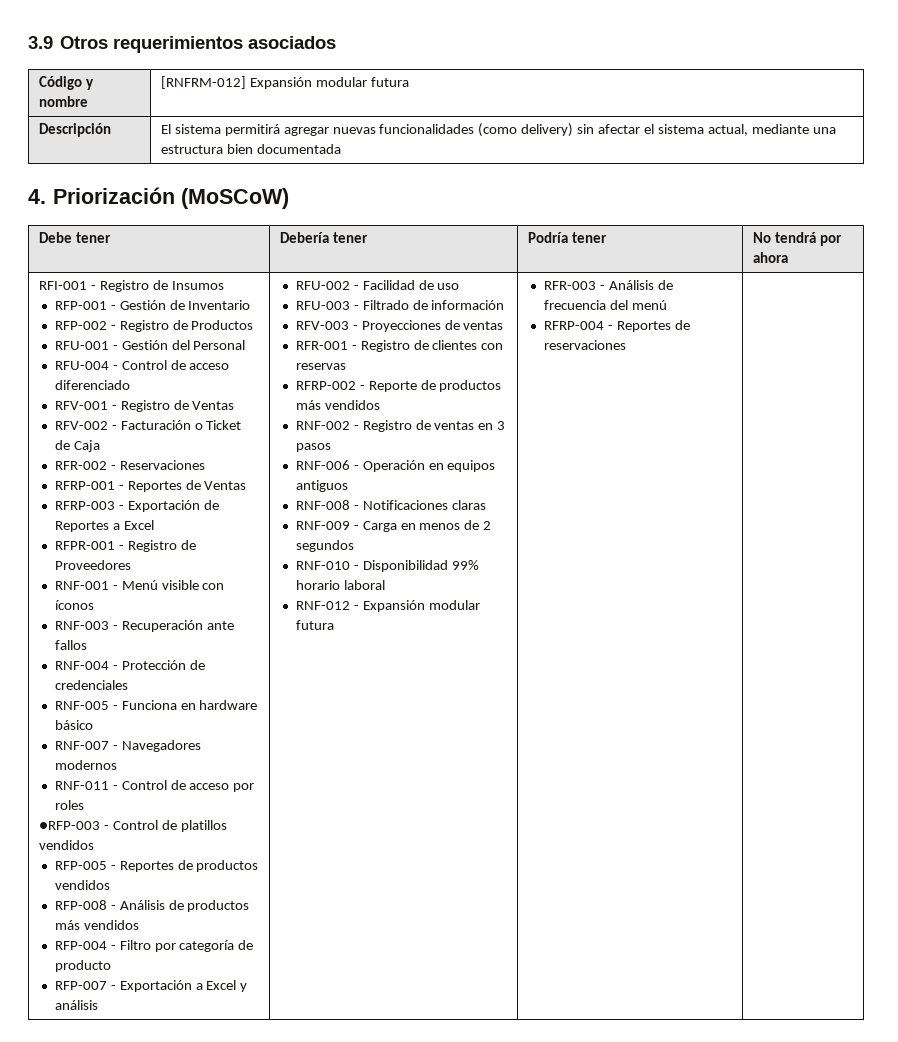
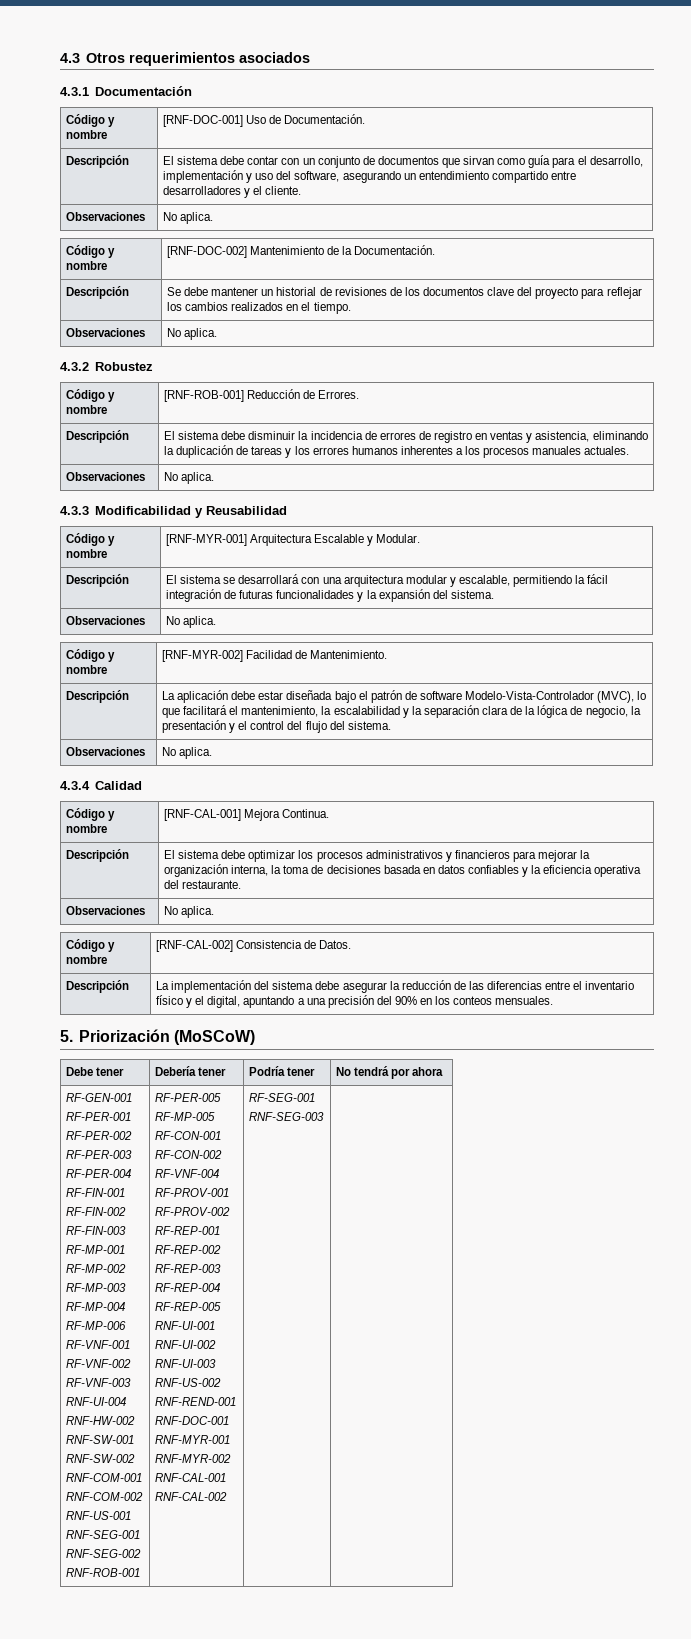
[28,36,53,49] 3.9 -> [60,53,80,63] 4.3
[38,76,94,90] [38,96,88,107] [160,76,409,89] [38,123,111,137] [160,123,836,137] [160,144,341,154] [28,189,46,204] // Código y nombre | [RNFRM-012] Expansión modular futura // Descripción | El sistema permitirá agregar nuevas funcionalidades (como delivery) sin afectar el sistema actual, mediante una estructura bien documentada // 4. -> [60,86,192,96] [66,114,116,127] [66,130,108,139] [163,114,366,127] [66,155,130,168] [163,155,643,168] [163,170,576,183] [163,186,302,198] [66,212,146,221] [163,212,214,224] [66,245,116,258] [66,261,108,270] [167,245,436,258] [66,286,130,299] [167,287,642,299] [167,302,351,314] [66,328,146,337] [167,328,218,340] [60,362,153,371] [66,389,116,402] [66,405,108,414] [164,389,360,402] [66,430,130,443] [164,431,648,443] [164,445,630,458] [66,472,146,481] [164,472,215,484] [60,506,287,518] [66,533,116,546] [66,549,108,558] [166,534,421,546] [66,574,130,587] [166,574,609,587] [166,589,494,602] [66,616,146,625] [166,616,217,628] [66,649,116,662] [66,665,108,674] [162,650,388,662] [66,690,130,703] [162,690,647,703] [162,705,641,718] [162,720,391,733] [66,747,146,756] [162,747,213,759] [60,781,142,790] [66,808,116,821] [66,824,108,833] [164,809,330,821] [66,849,130,862] [164,850,591,862] [164,864,642,877] [164,880,242,889] [66,906,146,915] [164,906,215,918] [66,939,116,952] [66,955,108,964] [156,940,352,952] [66,980,130,993] [156,980,635,993] [156,995,554,1008] [60,1030,73,1042] // 4.3.1 Documentación // Código y nombre | [RNF-DOC-001] Uso de Documentación. // Descripción | El sistema debe contar con un conjunto de documentos que sirvan como guía para el desarrollo, implementación y uso del software, asegurando un entendimiento compartido entre desarrolladores y el cliente. // Observaciones | No aplica. // Código y nombre | [RNF-DOC-002] Mantenimiento de la Documentación. // Descripción | Se debe mantener un historial de revisiones de los documentos clave del proyecto para reflejar los cambios realizados en el tiempo. // Observaciones | No aplica. // 4.3.2 Robustez // Código y nombre | [RNF-ROB-001] Reducción de Errores. // Descripción | El sistema debe disminuir la incidencia de errores de registro en ventas y asistencia, eliminando la duplicación de tareas y los errores humanos inherentes a los procesos manuales actuales. // Observaciones | No aplica. // 4.3.3 Modificabilidad y Reusabilidad // Código y nombre | [RNF-MYR-001] Arquitectura Escalable y Modular. // Descripción | El sistema se desarrollará con una arquitectura modular y escalable, permitiendo la fácil integración de futuras funcionalidades y la expansión del sistema. // Observaciones | No aplica. // Código y nombre | [RNF-MYR-002] Facilidad de Mantenimiento. // Descripción | La aplicación debe estar diseñada bajo el patrón de software Modelo-Vista-Controlador (MVC), lo que facilitará el mantenimiento, la escalabilidad y la separación clara de la lógica de negocio, la presentación y el control del flujo del sistema. // Observaciones | No aplica. // 4.3.4 Calidad // Código y nombre | [RNF-CAL-001] Mejora Continua. // Descripción | El sistema debe optimizar los procesos administrativos y financieros para mejorar la organización interna, la toma de decisiones basada en datos confiables y la eficiencia operativa del restaurante. // Observaciones | No aplica. // Código y nombre | [RNF-CAL-002] Consistencia de Datos. // Descripción | La implementación del sistema debe asegurar la reducción de las diferencias entre el inventario físico y el digital, apuntando a una precisión del 90% en los conteos mensuales. // 5.
[38,280,224,292] [54,300,251,310] [54,320,254,332] [54,340,246,350] [54,360,230,370] [54,380,130,390] [54,400,235,412] [54,420,242,430] [54,440,100,452] [54,460,205,470] [54,480,247,492] [54,500,219,512] [54,520,154,532] [54,540,196,552] [54,560,131,570] [54,580,225,590] [54,600,94,610] [54,620,234,632] [54,640,87,650] [54,660,205,670] [54,680,128,690] [54,700,258,710] [54,720,93,730] [54,740,201,752] [54,760,117,770] [54,780,255,792] [54,800,84,810] [38,820,227,832] [38,840,94,850] [54,860,259,872] [54,880,110,890] [54,900,250,912] [54,920,139,930] [54,940,254,952] [54,960,111,972] [54,980,248,992] [54,1000,98,1010] [295,280,460,290] [295,300,505,310] [295,320,504,332] [295,340,504,352] [295,363,346,370] [295,380,502,392] [295,400,380,410] [295,420,506,432] [295,443,331,452] [295,460,496,472] [295,480,348,492] [295,500,486,510] [295,520,492,532] [295,540,354,552] [295,560,479,572] [295,580,385,590] [295,600,480,612] [295,620,334,630] [543,280,673,290] [543,300,667,310] [543,320,690,332] [543,340,626,350] RFI-001 - Registro de Insumos // RFP-001 - Gestión de Inventario // RFP-002 - Registro de Productos // RFU-001 - Gestión del Personal // RFU-004 - Control de acceso diferenciado // RFV-001 - Registro de Ventas // RFV-002 - Facturación o Ticket de Caja // RFR-002 - Reservaciones // RFRP-001 - Reportes de Ventas // RFRP-003 - Exportación de Reportes a Excel // RFPR-001 - Registro de Proveedores // RNF-001 - Menú visible con íconos // RNF-003 - Recuperación ante fallos // RNF-004 - Protección de credenciales // RNF-005 - Funciona en hardware básico // RNF-007 - Navegadores modernos // RNF-011 - Control de acceso por roles // ●RFP-003 - Control de platillos vendidos // RFP-005 - Reportes de productos vendidos // RFP-008 - Análisis de productos más vendidos // RFP-004 - Filtro por categoría de producto // RFP-007 - Exportación a Excel y análisis | RFU-002 - Facilidad de uso // RFU-003 - Filtrado de información // RFV-003 - Proyecciones de ventas // RFR-001 - Registro de clientes con reservas // RFRP-002 - Reporte de productos más vendidos // RNF-002 - Registro de ventas en 3 pasos // RNF-006 - Operación en equipos antiguos // RNF-008 - Notificaciones claras // RNF-009 - Carga en menos de 2 segundos // RNF-010 - Disponibilidad 99% horario laboral // RNF-012 - Expansión modular futura | RFR-003 - Análisis de frecuencia del menú // RFRP-004 - Reportes de reservaciones -> [66,1093,133,1102] [66,1112,132,1121] [66,1131,133,1140] [66,1150,133,1159] [66,1169,132,1178] [66,1188,126,1197] [66,1207,127,1216] [66,1226,127,1235] [66,1245,126,1254] [66,1264,127,1273] [66,1283,127,1292] [66,1302,126,1311] [66,1321,127,1330] [66,1340,131,1349] [66,1359,132,1368] [66,1378,132,1387] [66,1397,127,1406] [66,1416,136,1425] [66,1435,135,1444] [66,1454,136,1463] [66,1473,143,1482] [66,1492,144,1501] [66,1511,132,1520] [66,1530,141,1539] [66,1549,142,1558] [66,1568,141,1577] [155,1093,222,1102] [155,1112,216,1121] [155,1131,222,1140] [155,1150,223,1159] [155,1169,220,1178] [155,1188,230,1197] [155,1207,231,1216] [155,1226,221,1235] [155,1245,222,1254] [155,1264,222,1273] [155,1283,221,1292] [155,1302,222,1311] [155,1321,216,1330] [155,1340,217,1349] [155,1359,217,1368] [155,1378,222,1387] [155,1397,237,1406] [155,1416,230,1425] [155,1435,231,1444] [155,1454,232,1463] [155,1473,227,1482] [155,1492,228,1501] [249,1093,316,1102] [249,1112,325,1121] RF-GEN-001 // RF-PER-001 // RF-PER-002 // RF-PER-003 // RF-PER-004 // RF-FIN-001 // RF-FIN-002 // RF-FIN-003 // RF-MP-001 // RF-MP-002 // RF-MP-003 // RF-MP-004 // RF-MP-006 // RF-VNF-001 // RF-VNF-002 // RF-VNF-003 // RNF-UI-004 // RNF-HW-002 // RNF-SW-001 // RNF-SW-002 // RNF-COM-001 // RNF-COM-002 // RNF-US-001 // RNF-SEG-001 // RNF-SEG-002 // RNF-ROB-001 | RF-PER-005 // RF-MP-005 // RF-CON-001 // RF-CON-002 // RF-VNF-004 // RF-PROV-001 // RF-PROV-002 // RF-REP-001 // RF-REP-002 // RF-REP-003 // RF-REP-004 // RF-REP-005 // RNF-UI-001 // RNF-UI-002 // RNF-UI-003 // RNF-US-002 // RNF-REND-001 // RNF-DOC-001 // RNF-MYR-001 // RNF-MYR-002 // RNF-CAL-001 // RNF-CAL-002 | RF-SEG-001 // RNF-SEG-003

